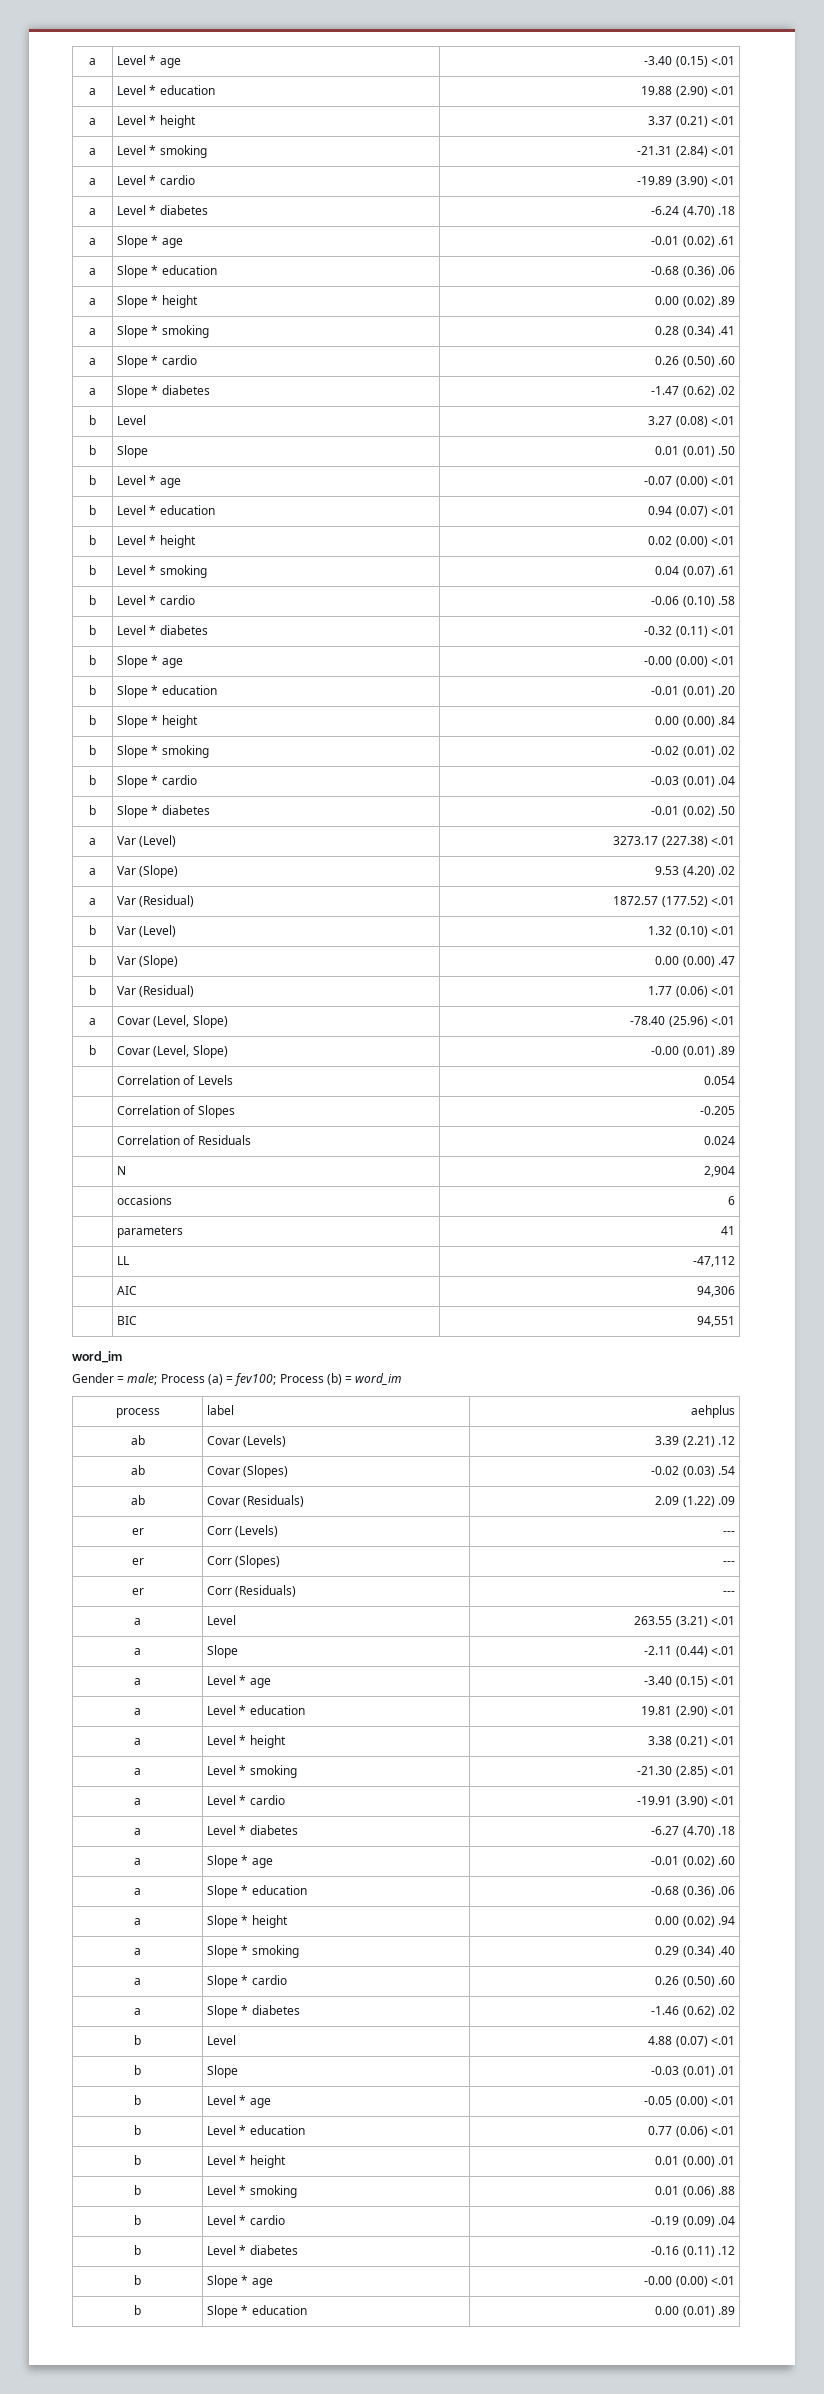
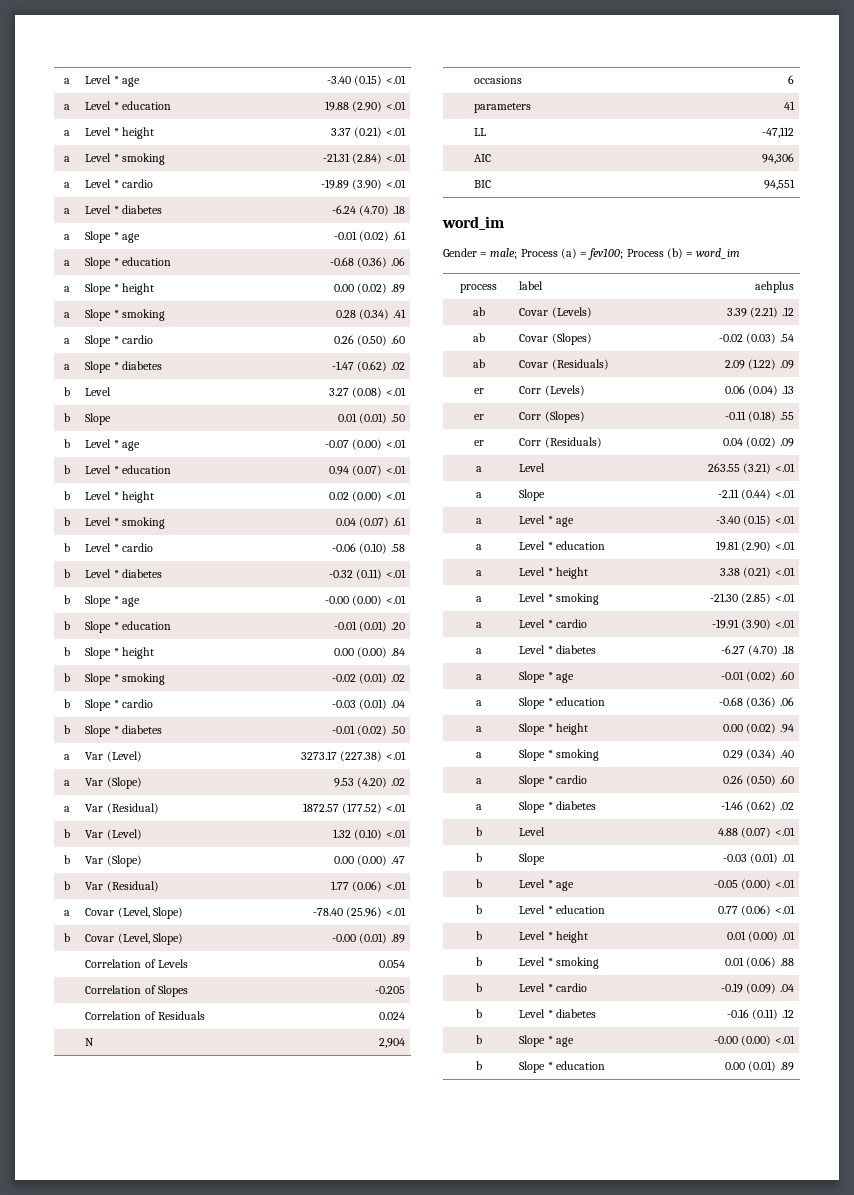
[722,1531,735,1535] --- -> [725,385,794,396] 0.06 (0.04) .13
[722,1561,735,1565] --- -> [725,411,794,422] -0.11 (0.18) .55
[722,1591,735,1595] --- -> [723,437,794,448] 0.04 (0.02) .09

